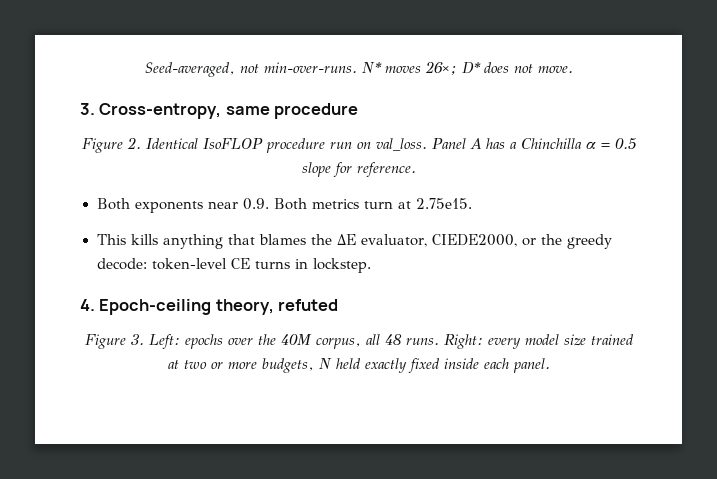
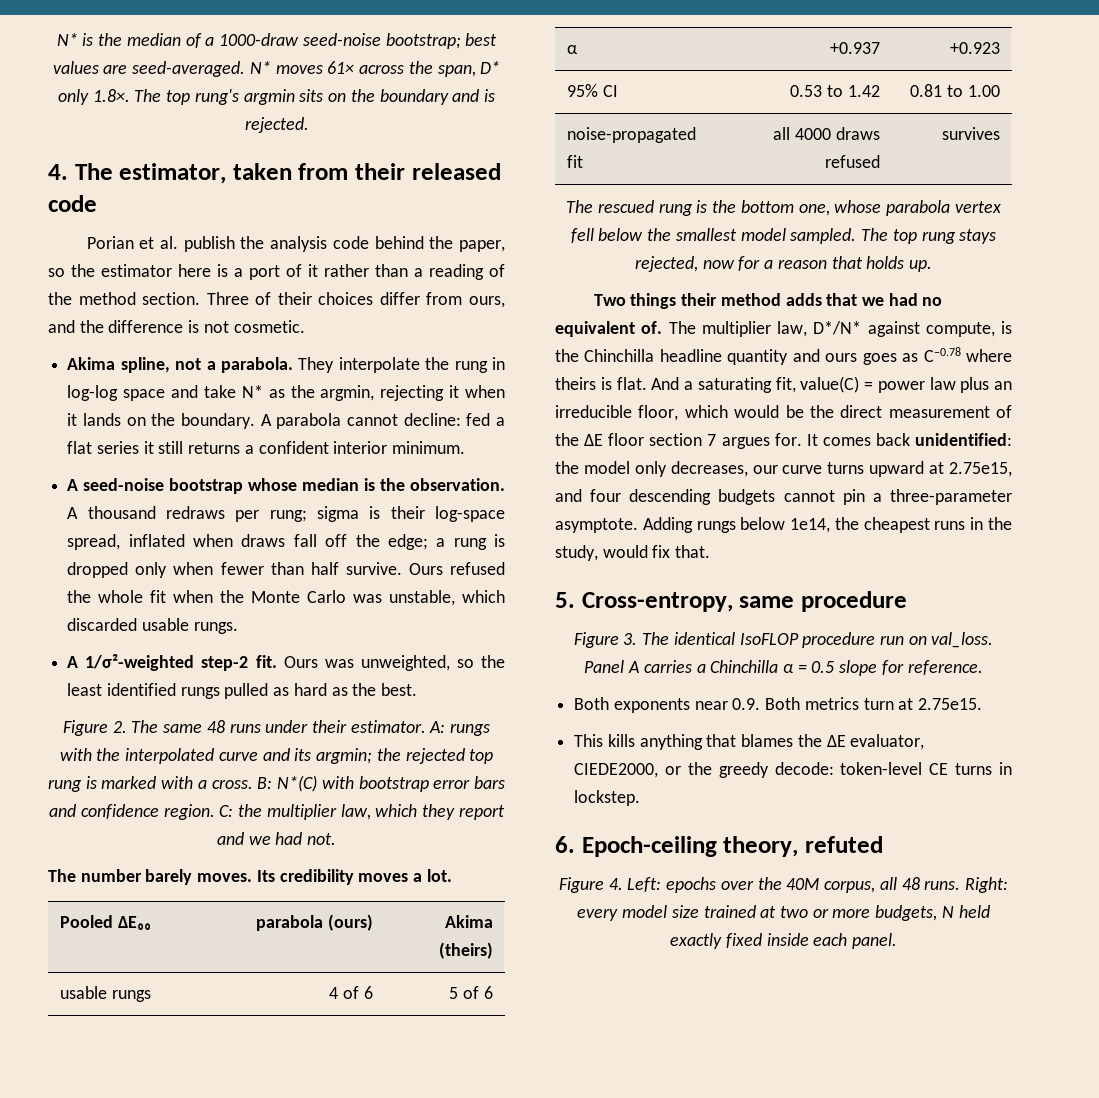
[144,61,573,77] [80,103,95,115] Seed-averaged, not min-over-runs. N* moves 26×; D* does not move. // 3. -> [56,33,498,49] [52,61,501,77] [58,89,495,105] [244,117,309,133] [48,163,501,184] [48,195,97,212] [86,236,505,252] [48,264,505,280] [48,292,505,308] [48,320,305,333] [67,357,506,373] [67,385,505,401] [67,413,506,429] [67,441,466,454] [67,478,506,494] [67,506,505,522] [67,534,505,550] [67,562,505,578] [67,590,506,606] [67,618,238,634] [67,654,505,671] [67,683,418,699] [62,720,491,736] [59,748,494,764] [48,775,505,792] [49,804,505,820] [216,832,337,845] [48,869,452,885] [60,915,152,930] [255,914,373,931] [444,915,493,928] [438,942,493,959] [60,986,152,1002] [329,986,373,999] [449,986,493,999] [567,45,579,54] [829,42,880,54] [949,42,1000,54] [567,84,619,97] [790,85,880,97] [910,84,1000,97] [567,127,697,143] [567,155,584,168] [773,127,880,140] [824,155,880,168] [941,127,1000,140] [566,200,1001,216] [570,228,997,244] [634,256,933,272] [593,293,943,309] [555,321,1012,337] [555,347,1013,365] [555,376,1012,393] [555,405,1012,421] [555,433,1012,449] [555,461,1013,477] [555,489,1012,505] [555,517,1012,533] [555,545,711,561] [555,592,575,608] N* is the median of a 1000-draw seed-noise bootstrap; best values are seed-averaged. N* moves 61× across the span, D* only 1.8×. The top rung's argmin sits on the boundary and is rejected. // 4. The estimator, taken from their released code // Porian et al. publish the analysis code behind the paper, so the estimator here is a port of it rather than a reading of the method section. Three of their choices differ from ours, and the difference is not cosmetic. // Akima spline, not a parabola. They interpolate the rung in log-log space and take N* as the argmin, rejecting it when it lands on the boundary. A parabola cannot decline: fed a flat series it still returns a confident interior minimum. // A seed-noise bootstrap whose median is the observation. A thousand redraws per rung; sigma is their log-space spread, inflated when draws fall off the edge; a rung is dropped only when fewer than half survive. Ours refused the whole fit when the Monte Carlo was unstable, which discarded usable rungs. // A 1/σ²-weighted step-2 fit. Ours was unweighted, so the least identified rungs pulled as hard as the best. // Figure 2. The same 48 runs under their estimator. A: rungs with the interpolated curve and its argmin; the rejected top rung is marked with a cross. B: N*(C) with bootstrap error bars and confidence region. C: the multiplier law, which they report and we had not. // The number barely moves. Its credibility moves a lot. // Pooled ΔE₀₀ | parabola (ours) | Akima (theirs) // usable rungs | 4 of 6 | 5 of 6 // α | +0.937 | +0.923 // 95% CI | 0.53 to 1.42 | 0.81 to 1.00 // noise-propagated fit | all 4000 draws refused | survives // The rescued rung is the bottom one, whose parabola vertex fell below the smallest model sampled. The top rung stays rejected, now for a reason that holds up. // Two things their method adds that we had no equivalent of. The multiplier law, D*/N* against compute, is the Chinchilla headline quantity and ours goes as C−0.78 where theirs is flat. And a saturating fit, value(C) = power law plus an irreducible floor, which would be the direct measurement of the ΔE floor section 7 argues for. It comes back unidentified: the model only decreases, our curve turns upward at 2.75e15, and four descending budgets cannot pin a three-parameter asymptote. Adding rungs below 1e14, the cheapest runs in the study, would fix that. // 5.
[126,137,198,149] 2. Identical -> [623,632,735,645] 3. The identical
[485,138,505,149] has -> [643,660,692,673] carries
[80,299,95,311] 4. -> [555,836,575,853] 6.
[130,334,144,345] 3. -> [608,878,623,890] 4.

